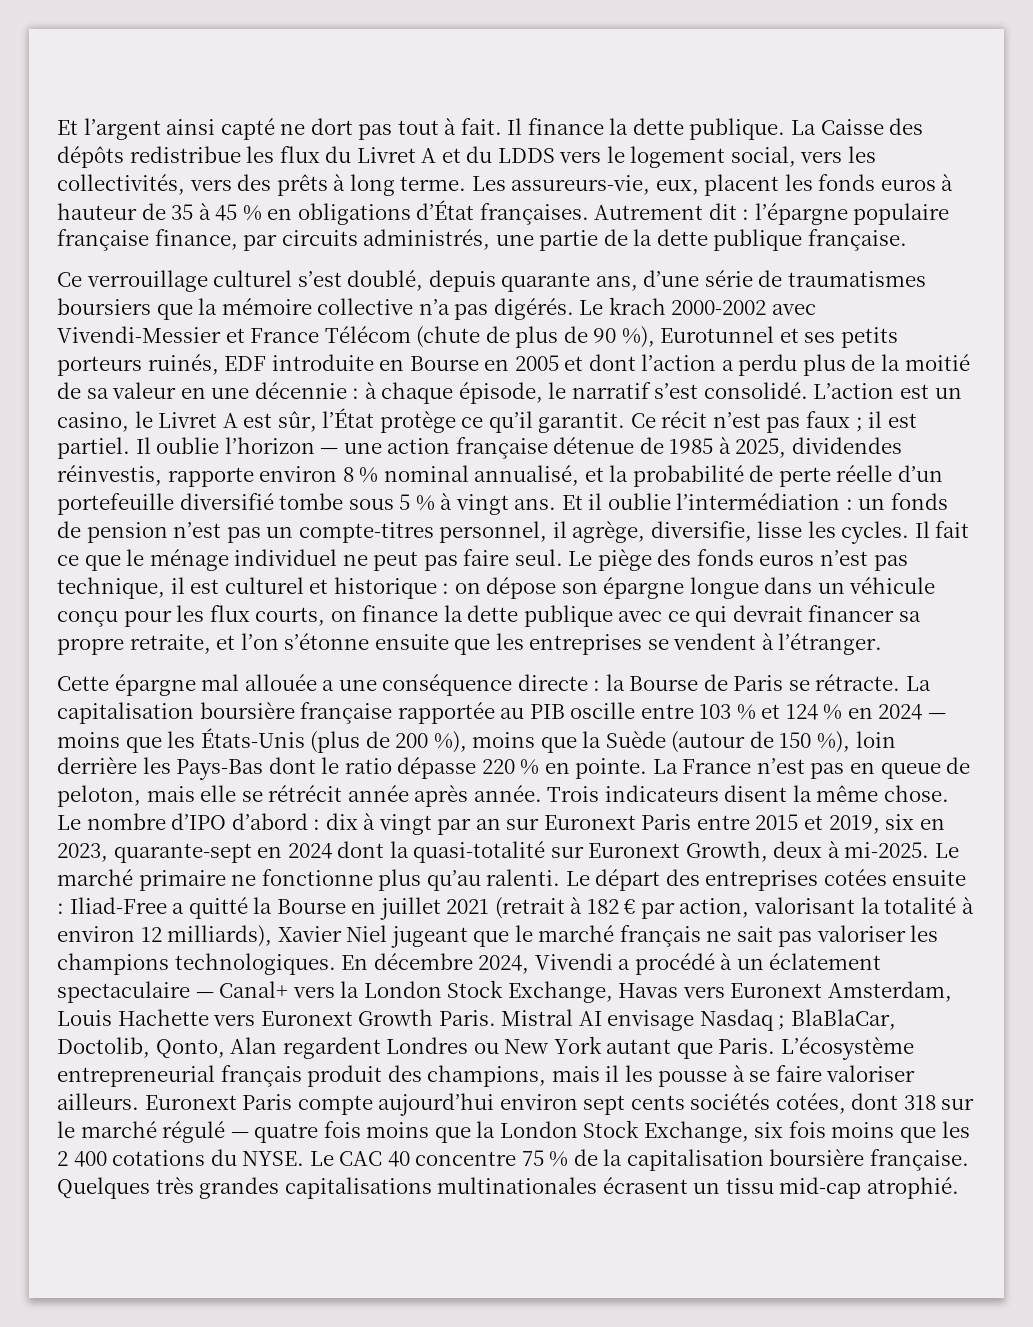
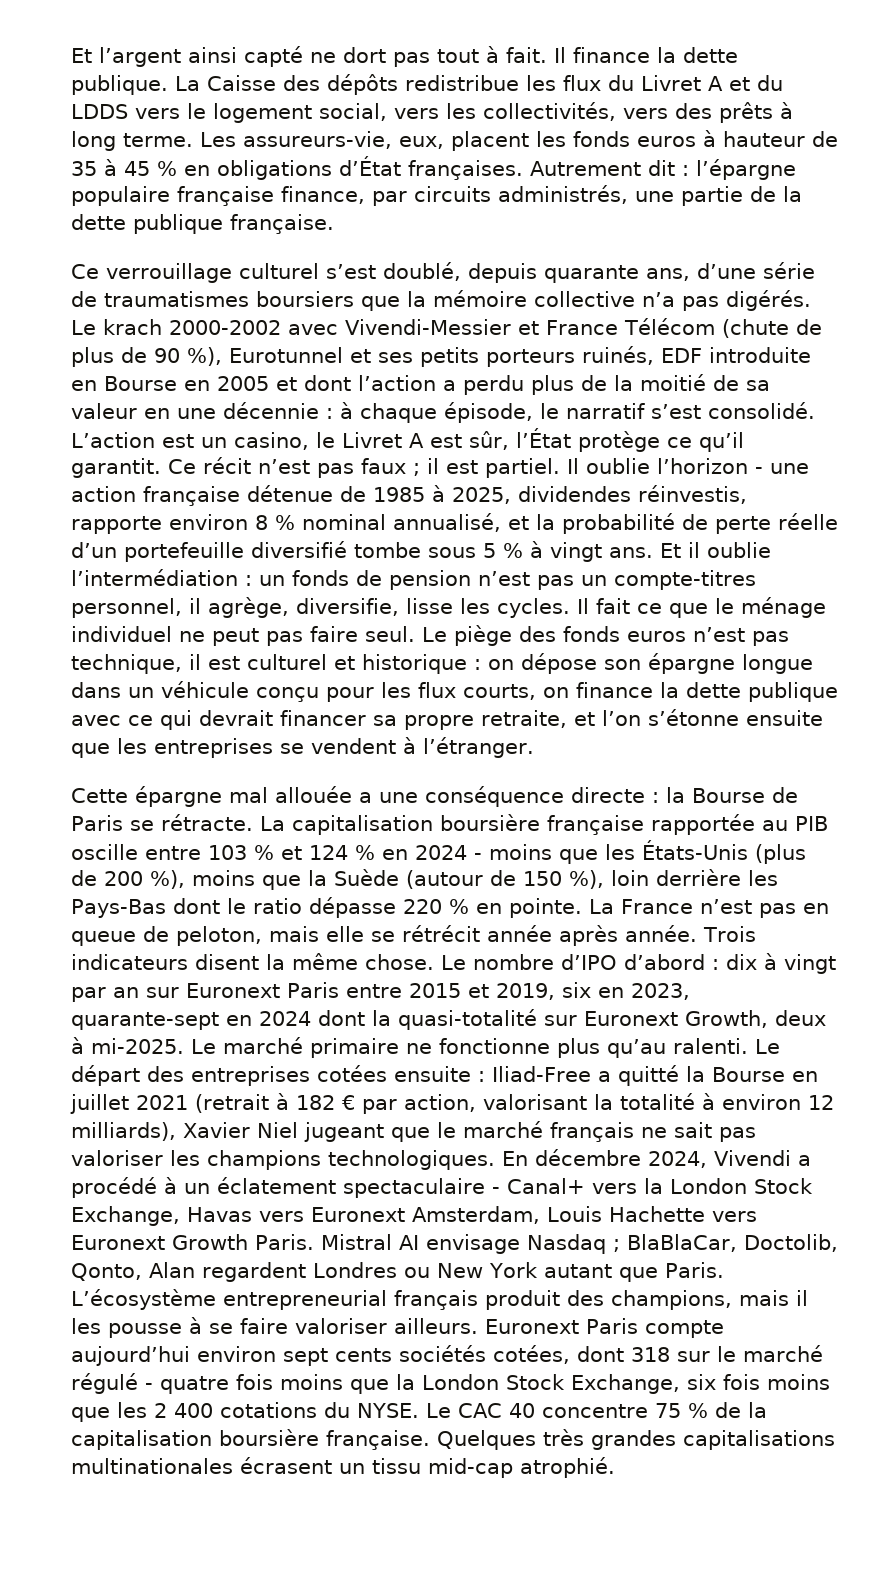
[320,448,339,454] — -> [755,467,763,474] -
[928,713,947,719] — -> [474,853,482,860] -
[195,992,214,998] — -> [492,1187,500,1194] -
[230,1132,249,1138] — -> [145,1383,153,1390] -

